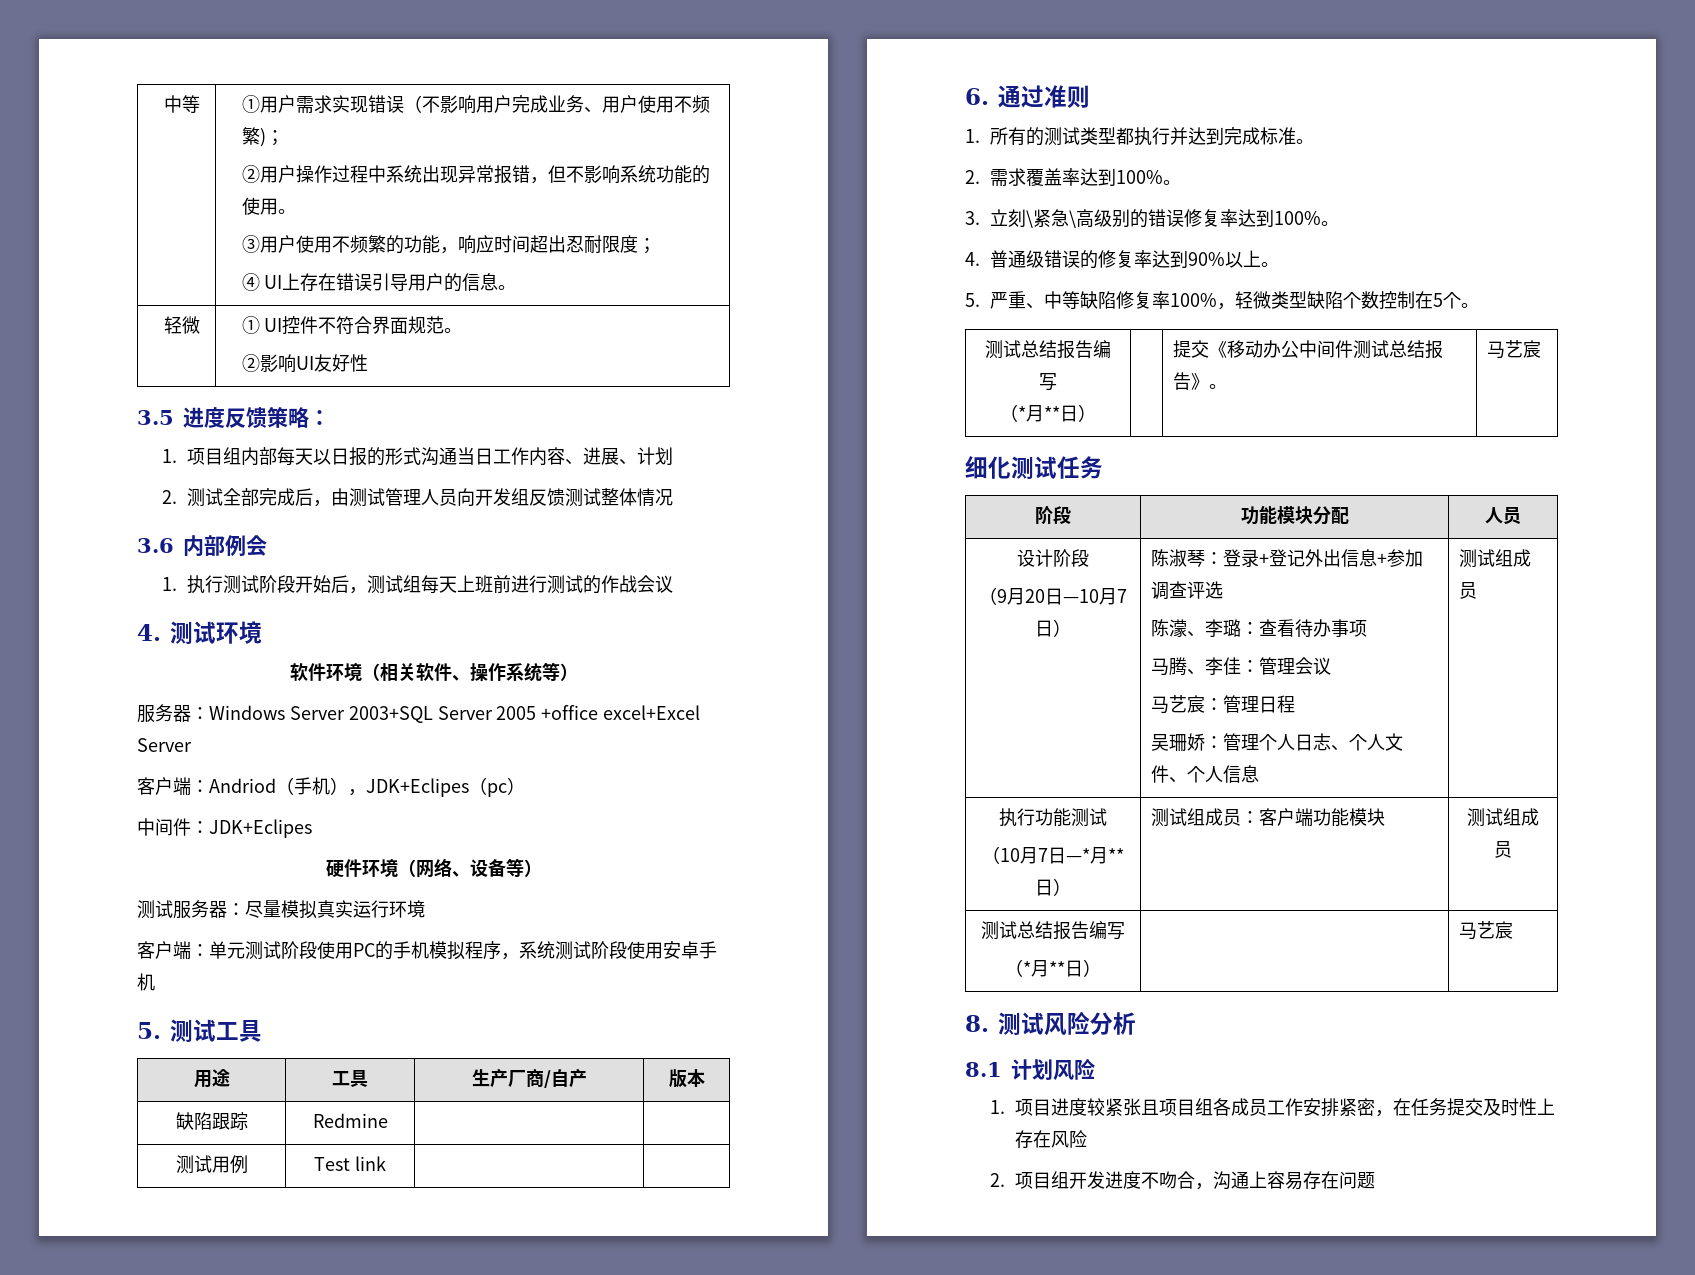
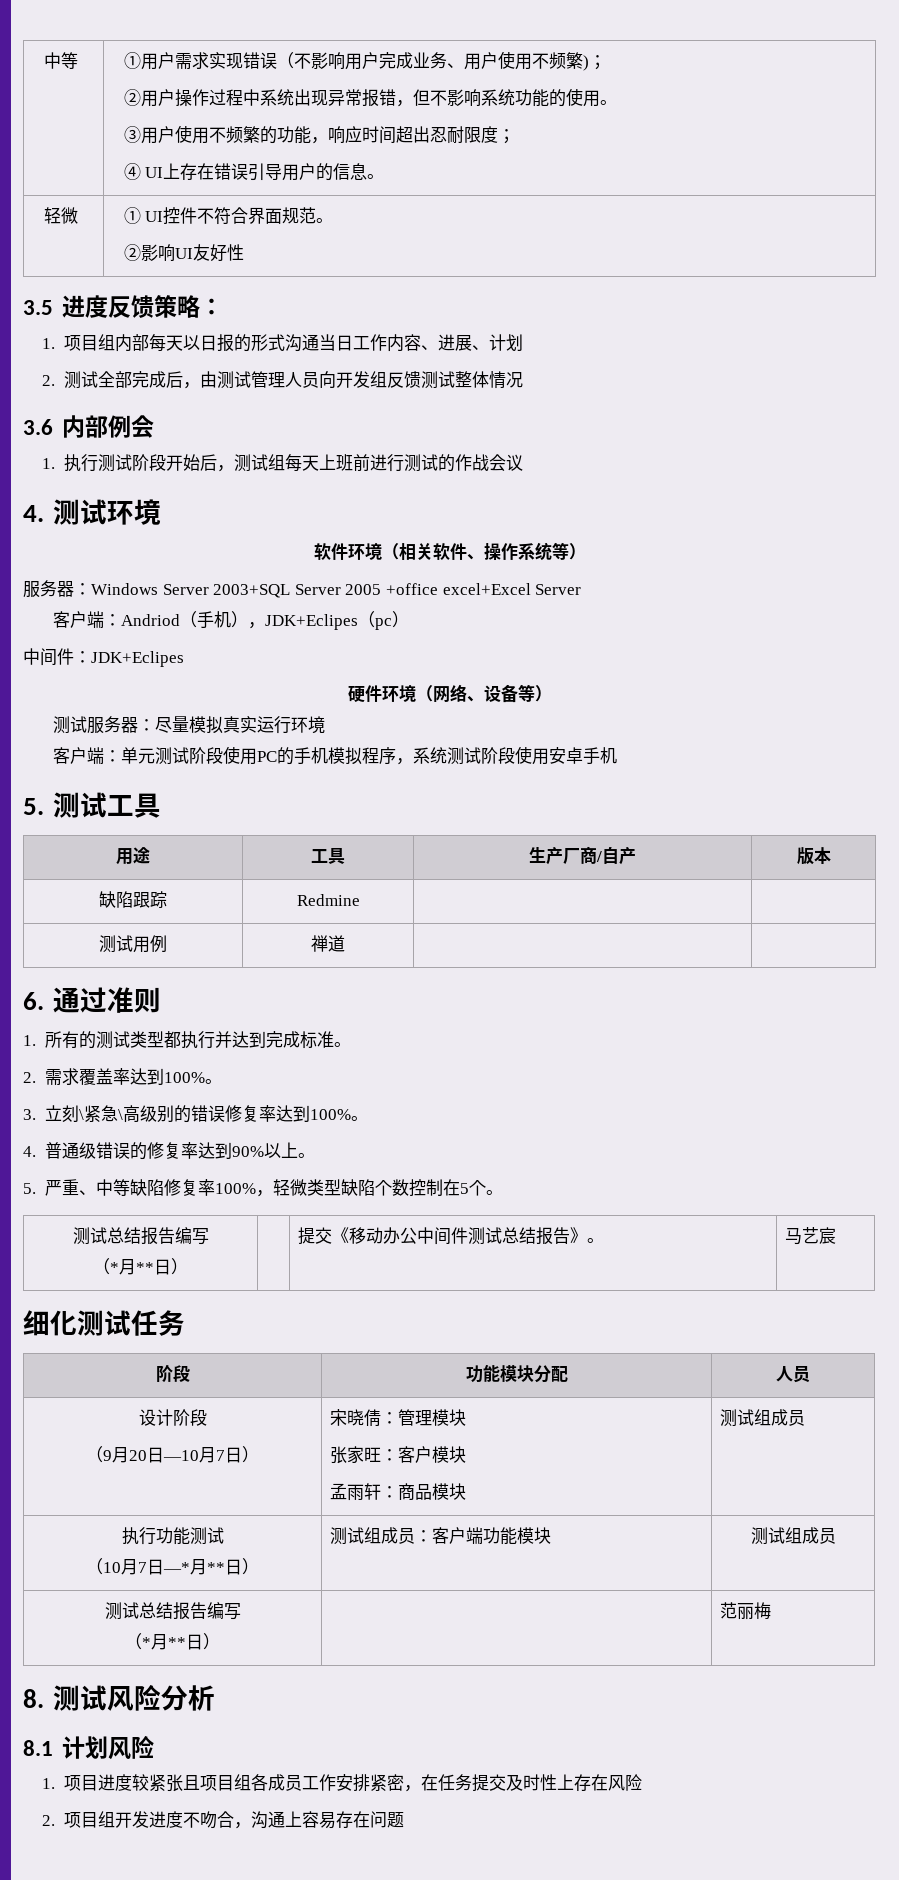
[314,1156,386,1171] Test link -> [311,935,345,952] 禅道
[1151,549,1424,567] [1151,581,1224,600] [1151,619,1368,638] [1151,657,1332,676] [1151,695,1296,714] [1151,733,1404,752] [1151,765,1260,783] 陈淑琴：登录+登记外出信息+参加调查评选 // 陈濛、李璐：查看待办事项 // 马腾、李佳：管理会议 // 马艺宸：管理日程 // 吴珊娇：管理个人日志、个人文件、个人信息 -> [330,1409,467,1427] [330,1446,467,1464] [330,1483,467,1501] 宋晓倩：管理模块 // 张家旺：客户模块 // 孟雨轩：商品模块
[1459,921,1514,940] 马艺宸 -> [720,1602,772,1620] 范丽梅

